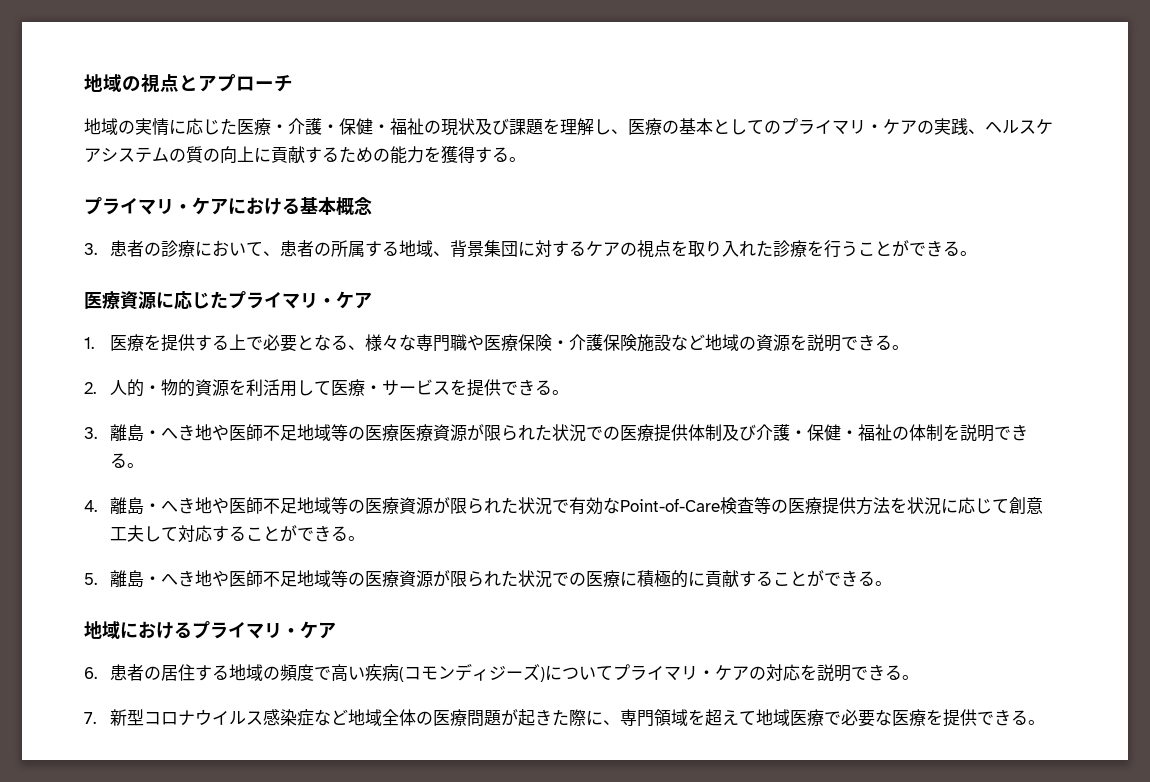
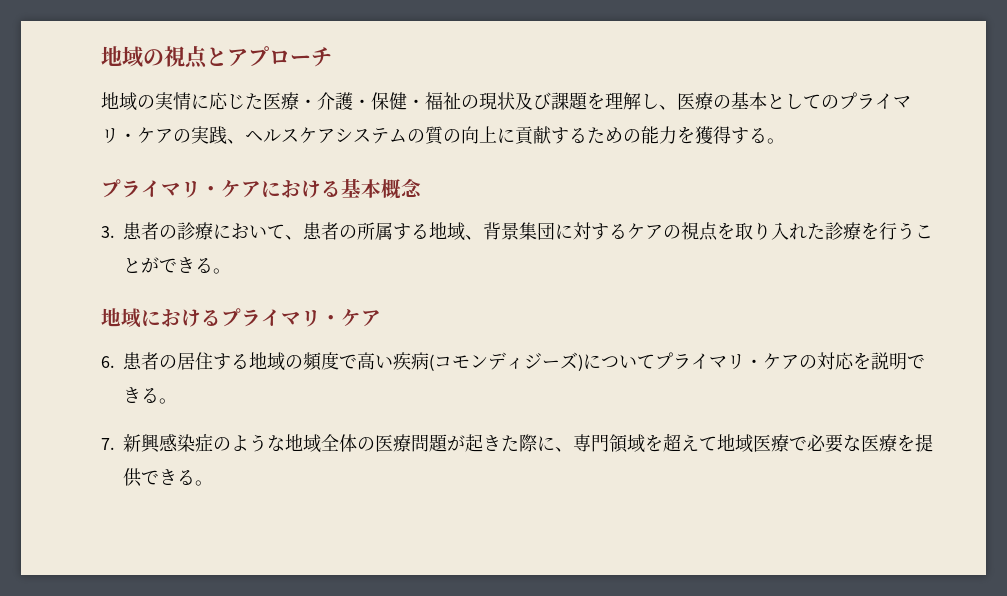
[84,291,372,310] [84,334,910,352] [84,379,570,397] [84,424,1029,442] [110,453,145,468] [84,497,1044,515] [110,525,366,542] [84,570,893,588] // 医療資源に応じたプライマリ・ケア // 1.医療を提供する上で必要となる、様々な専門職や医療保険・介護保険施設など地域の資源を説明できる。 // 2.人的・物的資源を利活用して医療・サービスを提供できる。 // 3.離島・へき地や医師不足地域等の医療医療資源が限られた状況での医療提供体制及び介護・保健・福祉の体制を説明できる。 // 4.離島・へき地や医師不足地域等の医療資源が限られた状況で有効なPoint-of-Care検査等の医療提供方法を状況に応じて創意工夫して対応することができる。 // 5.離島・へき地や医師不足地域等の医療資源が限られた状況での医療に積極的に貢献することができる。 -> (231, 271) none
[127,709,349,726] 型コロナウイルス感染症など -> [141,434,285,453] 興感染症のような

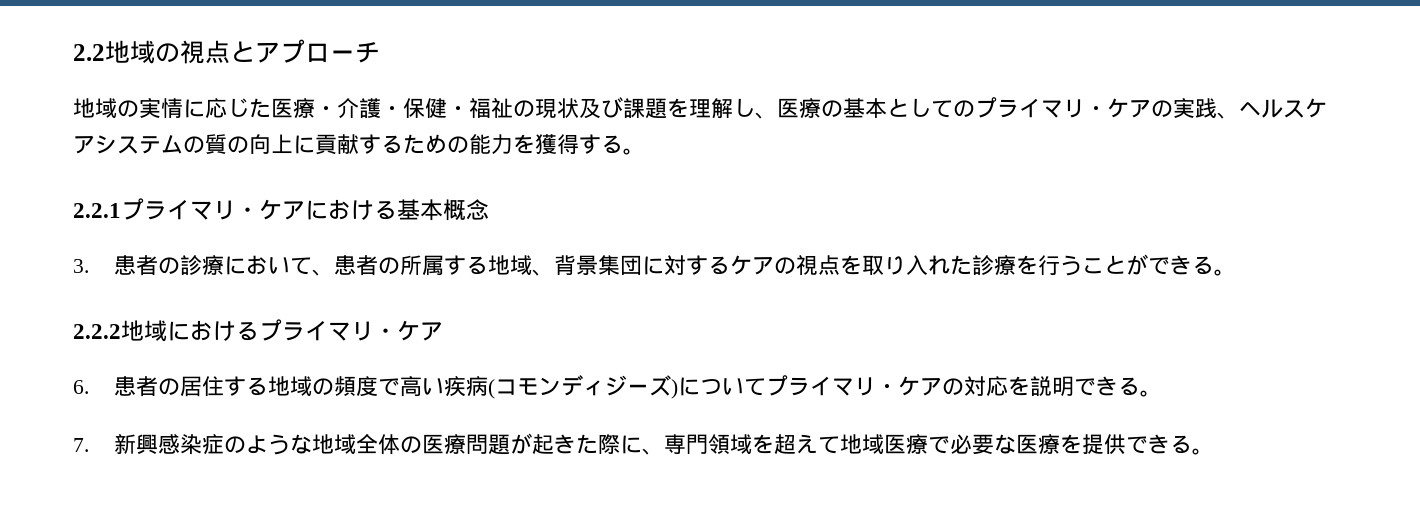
(101, 56) none -> [73,44,105,61] 2.2
(785, 141) none -> [73,203,121,218] 2.2.1
(231, 271) none -> [73,324,121,339] 2.2.2

